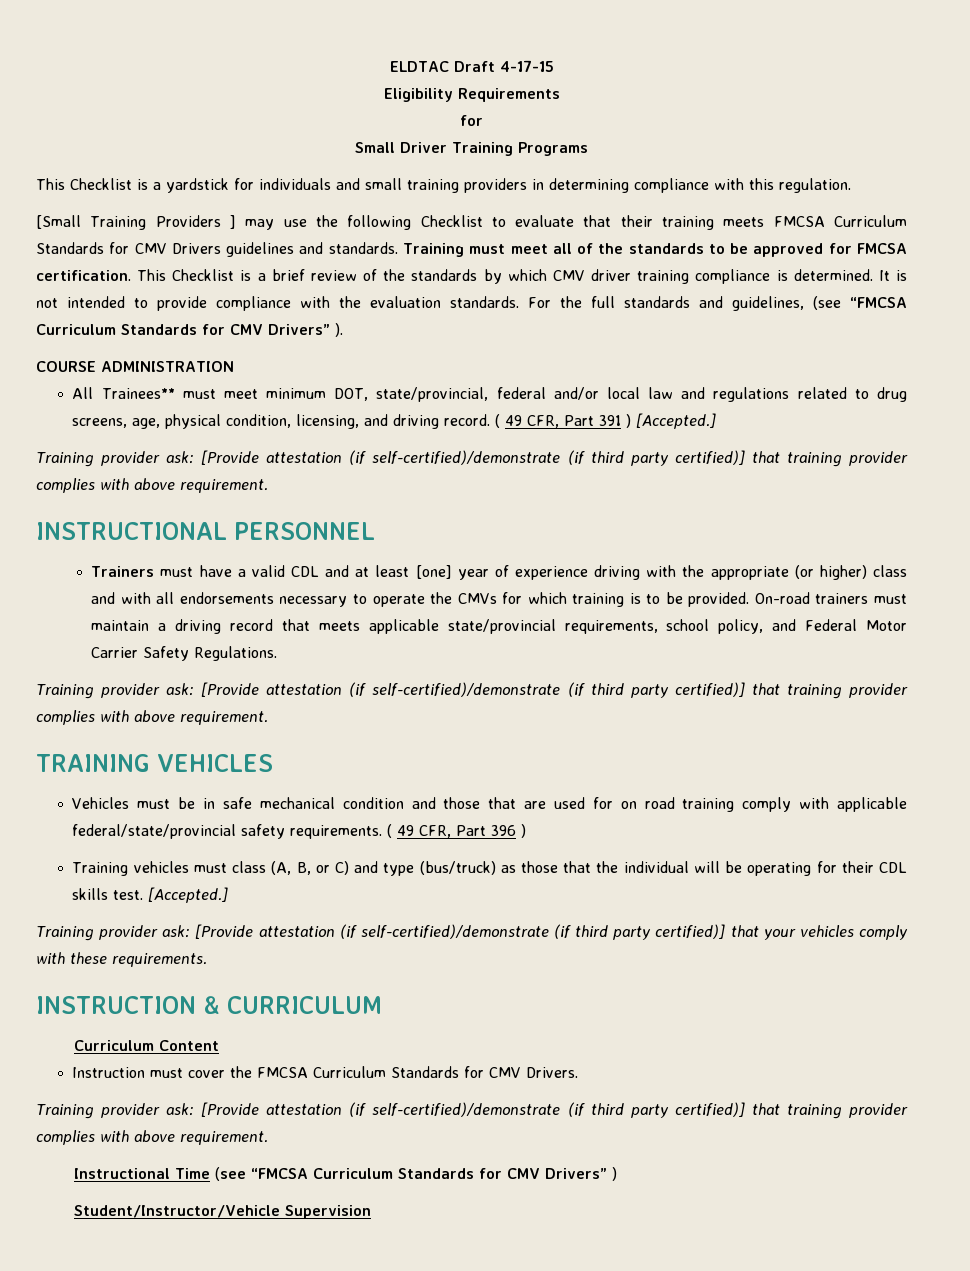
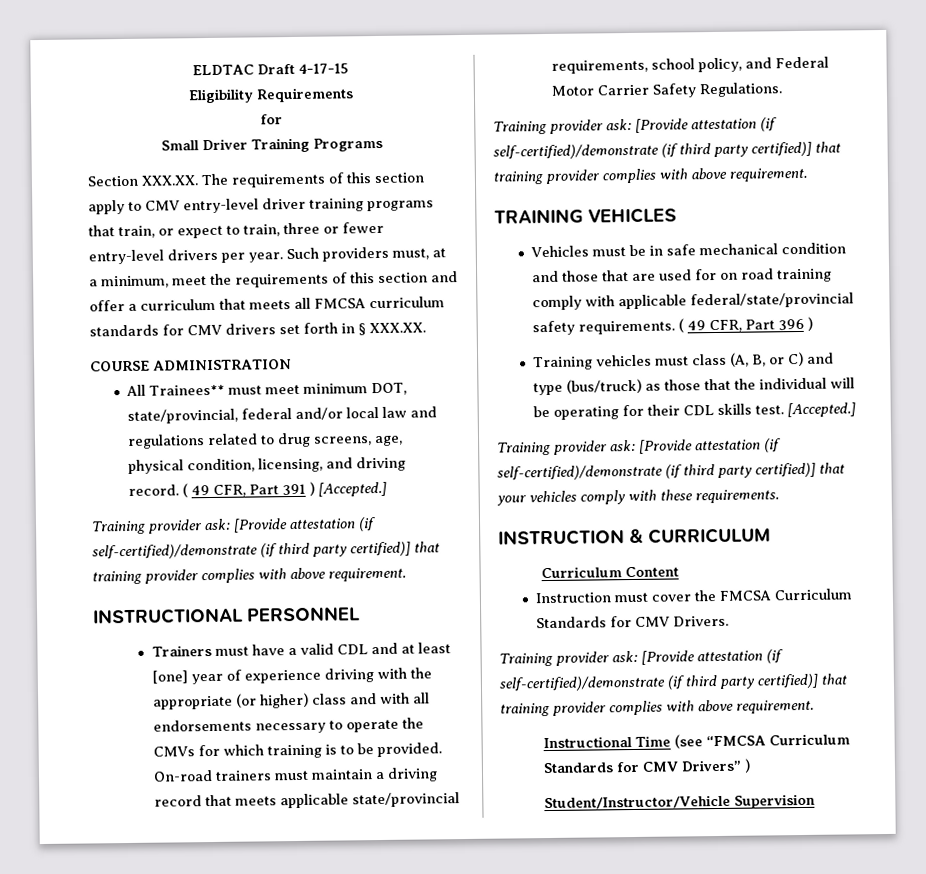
[36,178,851,193] [36,215,907,230] [36,242,908,257] [36,269,907,284] [36,296,907,311] [36,323,343,337] This Checklist is a yardstick for individuals and small training providers in determining compliance with this regulation. // [Small Training Providers ] may use the following Checklist to evaluate that their training meets FMCSA Curriculum Standards for CMV Drivers guidelines and standards. Training must meet all of the standards to be approved for FMCSA certification. This Checklist is a brief review of the standards by which CMV driver training compliance is determined. It is not intended to provide compliance with the evaluation standards. For the full standards and guidelines, (see “FMCSA Curriculum Standards for CMV Drivers” ). -> [87,172,424,188] [88,197,434,215] [88,221,384,239] [88,246,446,265] [89,271,458,289] [89,296,445,312] [89,322,426,337] Section XXX.XX. The requirements of this section apply to CMV entry-level driver training programs that train, or expect to train, three or fewer entry-level drivers per year. Such providers must, at a minimum, meet the requirements of this section and offer a curriculum that meets all FMCSA curriculum standards for CMV drivers set forth in § XXX.XX.

